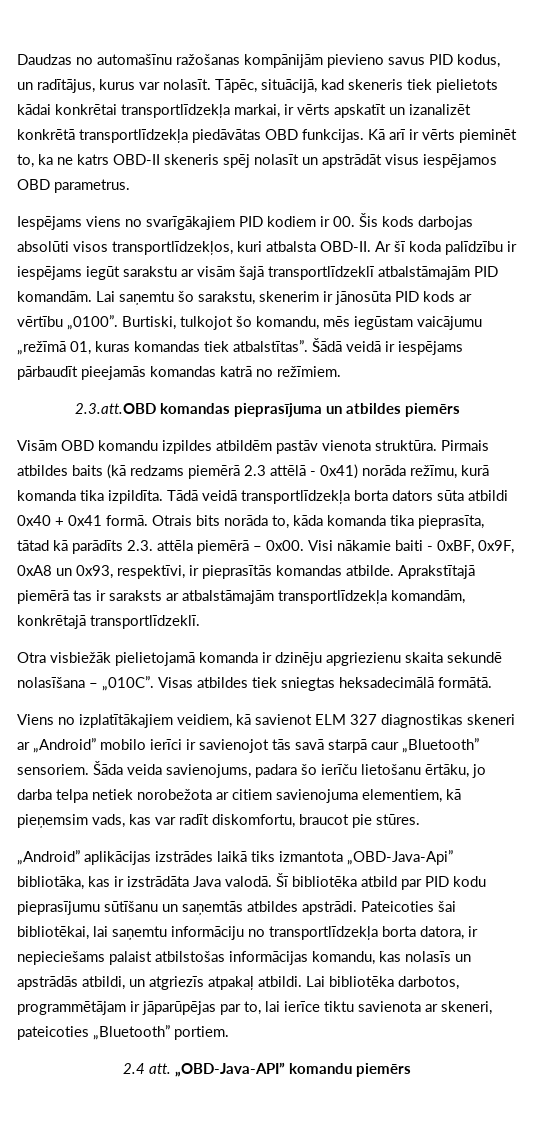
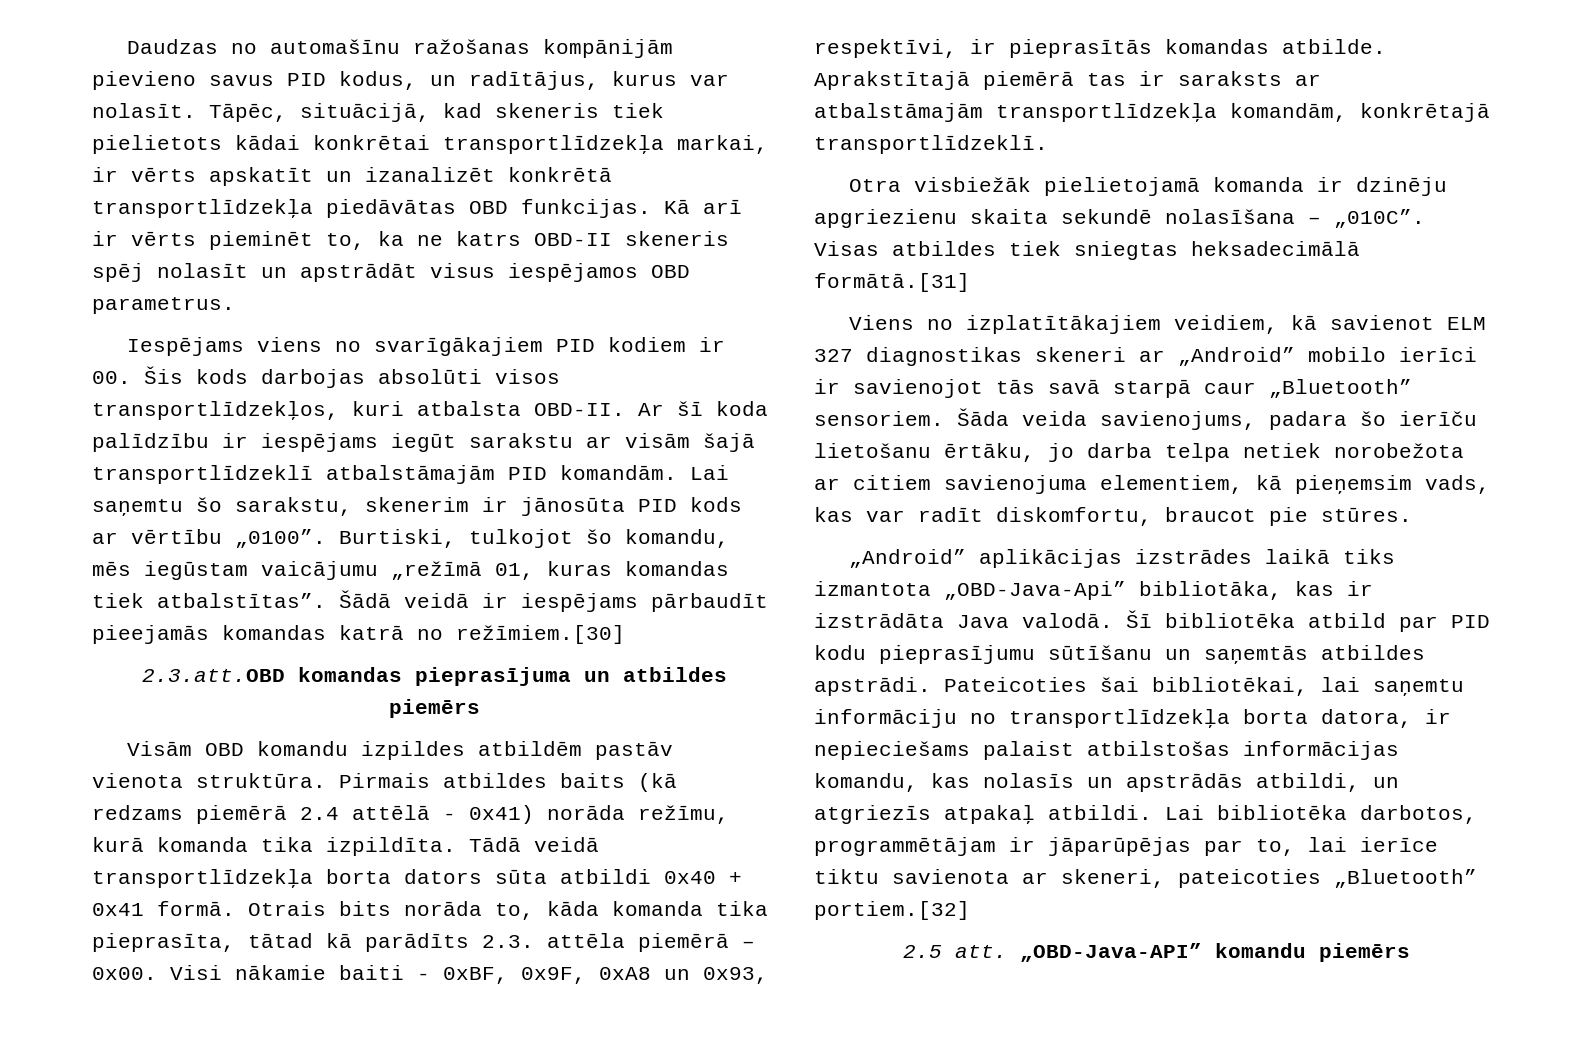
[277,366,341,377] režīmiem. -> [456,625,625,644] režīmiem.[30]
[244,465,266,476] 2.3 -> [300,807,339,820] 2.4
[438,677,492,688] formātā. -> [814,273,970,292] formātā.[31]
[174,1026,229,1040] [123,1063,145,1074] portiem. // 2.4 -> [814,901,970,920] [902,945,942,958] portiem.[32] // 2.5

